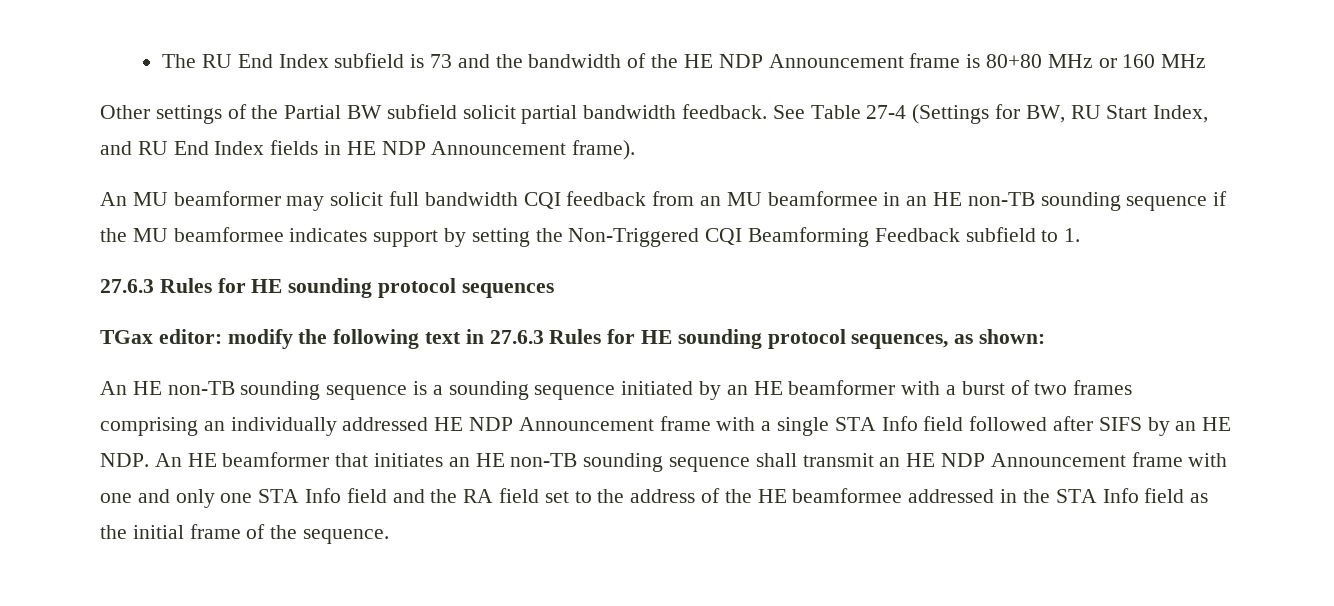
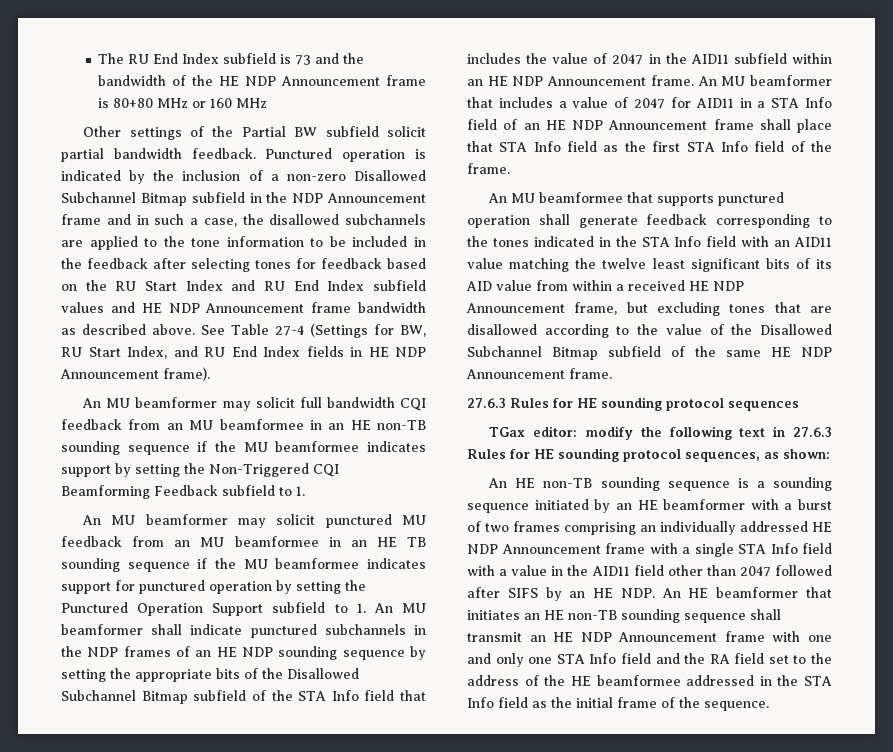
(768, 111) none -> [265,148,426,162] [61,170,426,184] [61,192,426,206] [61,214,426,227] [61,236,426,250] [61,258,426,272] [61,280,426,291] [61,302,426,313] [61,324,195,335] Punctured operation is indicated by the inclusion of a non-zero Disallowed Subchannel Bitmap subfield in the NDP Announcement frame and in such a case, the disallowed subchannels are applied to the tone information to be included in the feedback after selecting tones for feedback based on the RU Start Index and RU End Index subfield values and HE NDP Announcement frame bandwidth as described above.
(1081, 235) none -> [82,514,426,528] [61,536,426,547] [61,558,426,572] [61,580,366,594] [61,602,427,616] [61,624,426,638] [61,646,426,660] [61,668,359,682] [61,690,426,704] [467,53,832,65] [467,75,832,86] [467,97,832,109] [467,119,832,133] [467,141,832,152] [467,163,510,174] [488,192,785,206] [467,214,832,228] [467,236,832,247] [467,258,832,272] [466,280,744,291] [466,302,832,316] [467,324,832,338] [467,346,832,360] [466,368,612,379] // An MU beamformer may solicit punctured MU feedback from an MU beamformee in an HE TB sounding sequence if the MU beamformee indicates support for punctured operation by setting the Punctured Operation Support subfield to 1. An MU beamformer shall indicate punctured subchannels in the NDP frames of an HE NDP sounding sequence by setting the appropriate bits of the Disallowed Subchannel Bitmap subfield of the STA Info field that includes the value of 2047 in the AID11 subfield within an HE NDP Announcement frame. An MU beamformer that includes a value of 2047 for AID11 in a STA Info field of an HE NDP Announcement frame shall place that STA Info field as the first STA Info field of the frame. // An MU beamformee that supports punctured operation shall generate feedback corresponding to the tones indicated in the STA Info field with an AID11 value matching the twelve least significant bits of its AID value from within a received HE NDP Announcement frame, but excluding tones that are disallowed according to the value of the Disallowed Subchannel Bitmap subfield of the same HE NDP Announcement frame.
(964, 423) none -> [467,565,771,577] with a value in the AID11 field other than 2047

